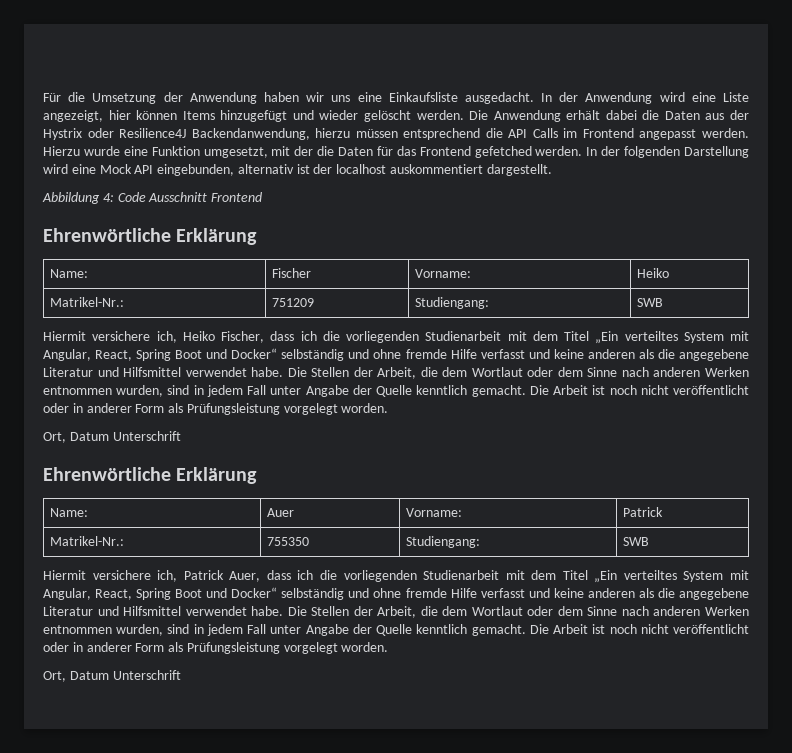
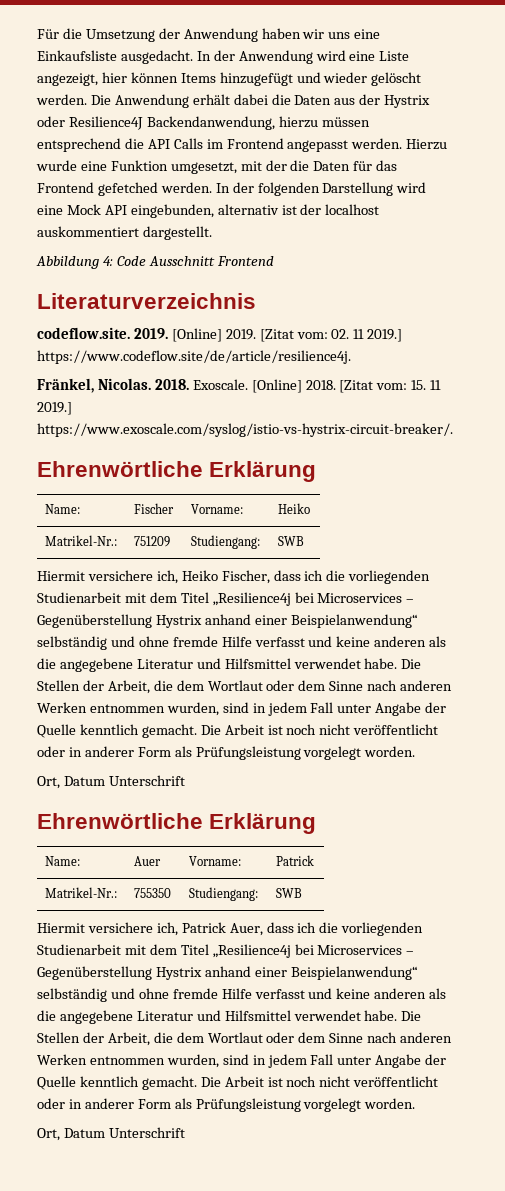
(263, 197) none -> [37,293,256,309] [37,327,403,342] [37,350,351,364] [37,378,442,393] [37,402,72,415] [37,423,453,437] // Literaturverzeichnis // codeflow.site. 2019. [Online] 2019. [Zitat vom: 02. 11 2019.] https://www.codeflow.site/de/article/resilience4j. // Fränkel, Nicolas. 2018. Exoscale. [Online] 2018. [Zitat vom: 15. 11 2019.] https://www.exoscale.com/syslog/istio-vs-hystrix-circuit-breaker/.
[595,331,749,344] [43,348,278,361] „Ein verteiltes System mit Angular, React, Spring Boot und Docker“ -> [212,592,415,606] [37,614,418,628] „Resilience4j bei Microservices – Gegenüberstellung Hystrix anhand einer Beispielanwendung“
[594,570,749,583] [43,587,278,600] „Ein verteiltes System mit Angular, React, Spring Boot und Docker“ -> [212,944,415,958] [37,966,418,980] „Resilience4j bei Microservices – Gegenüberstellung Hystrix anhand einer Beispielanwendung“

